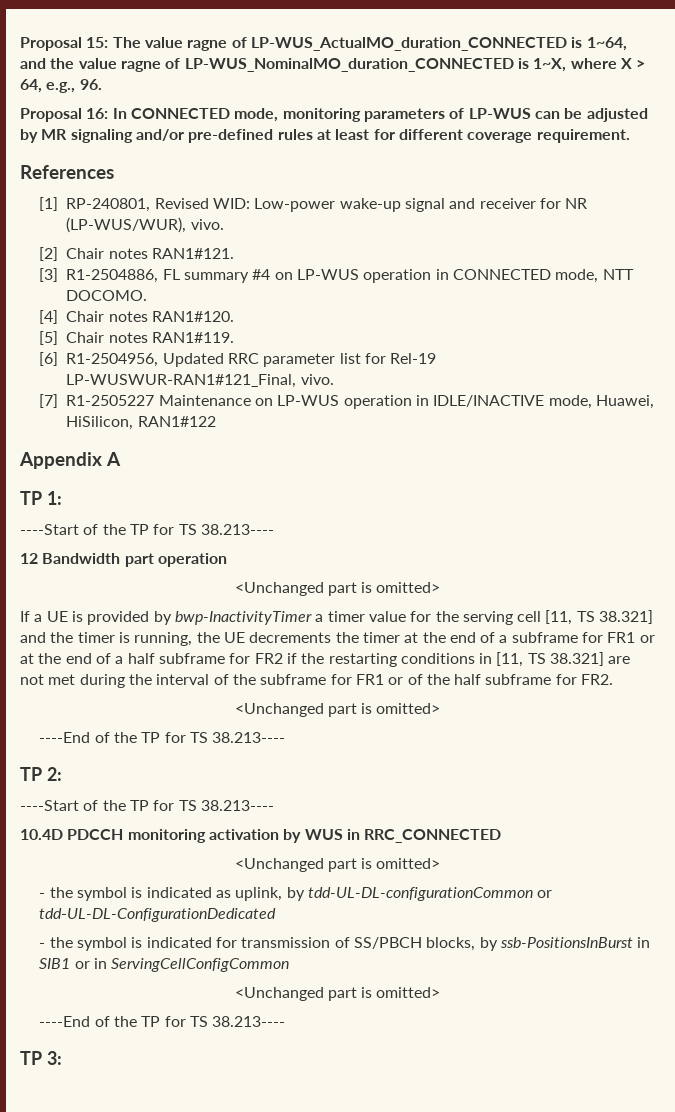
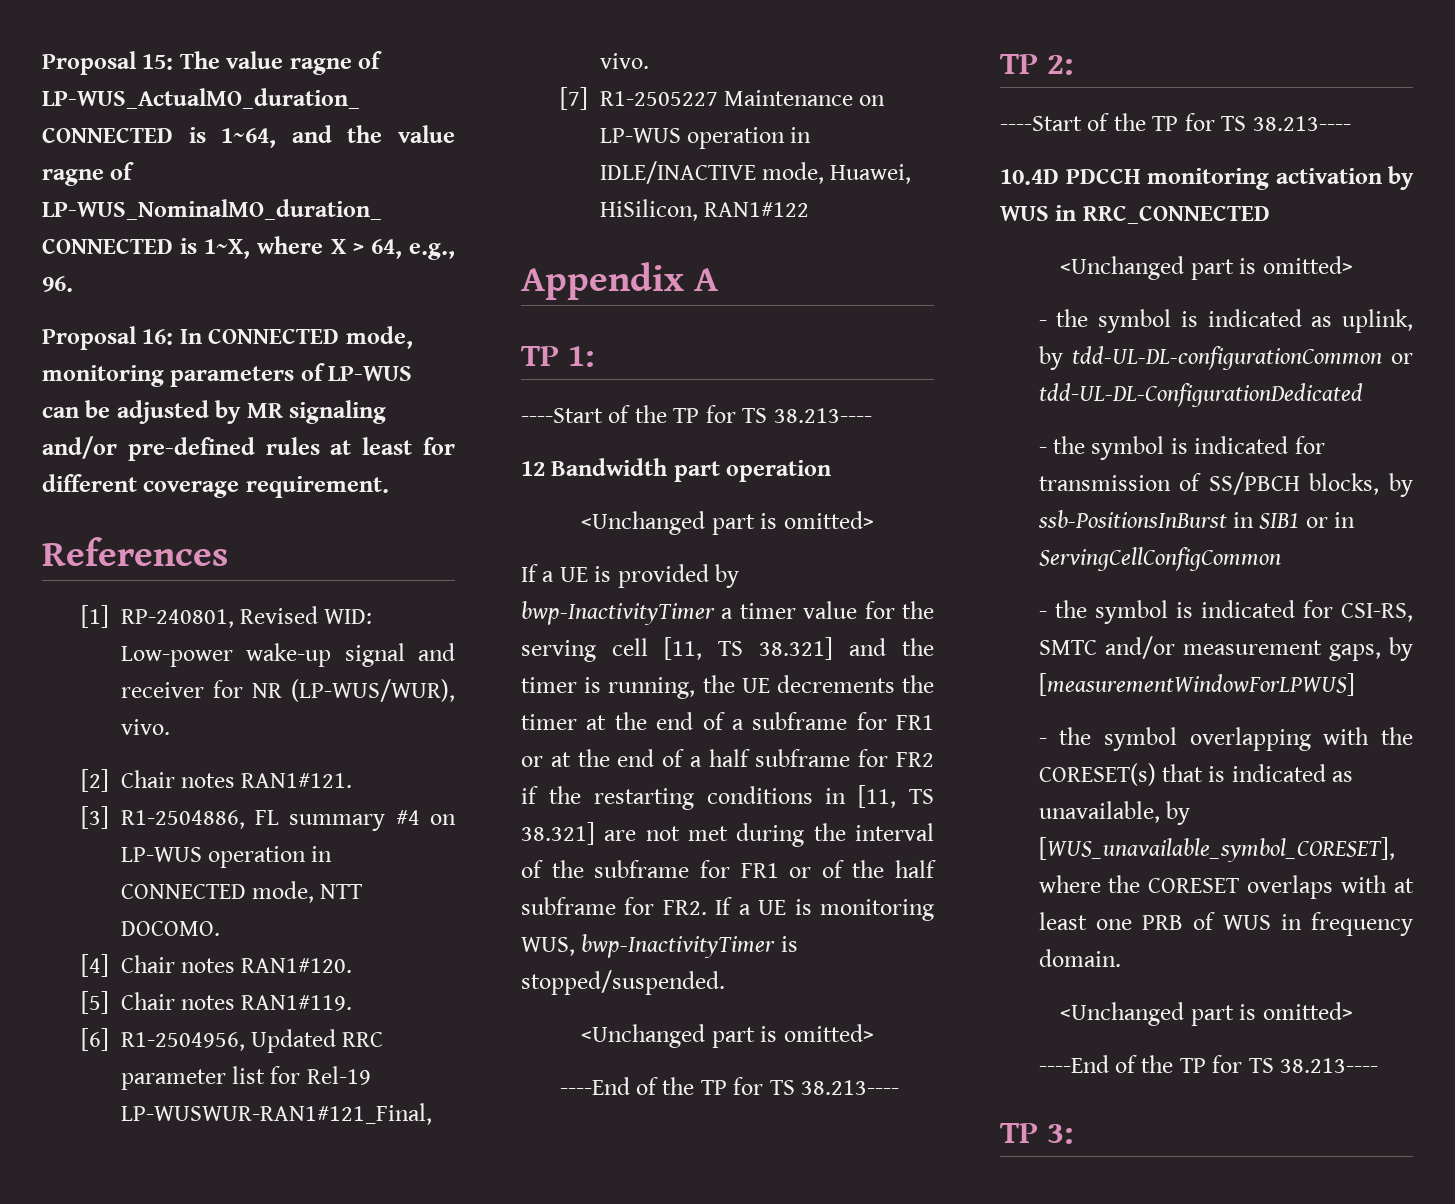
(614, 679) none -> [715,897,934,921] [521,934,798,958] [521,970,725,995] If a UE is monitoring WUS, bwp-InactivityTimer is stopped/suspended.
(290, 965) none -> [1038,600,1413,624] [1038,636,1413,661] [1038,673,1355,696] [1038,727,1413,751] [1038,763,1354,786] [1038,801,1190,825] [1038,837,1395,862] [1038,875,1414,899] [1038,912,1413,936] [1038,949,1121,967] // - the symbol is indicated for CSI-RS, SMTC and/or measurement gaps, by [measurementWindowForLPWUS] // - the symbol overlapping with the CORESET(s) that is indicated as unavailable, by [WUS_unavailable_symbol_CORESET], where the CORESET overlaps with at least one PRB of WUS in frequency domain.

